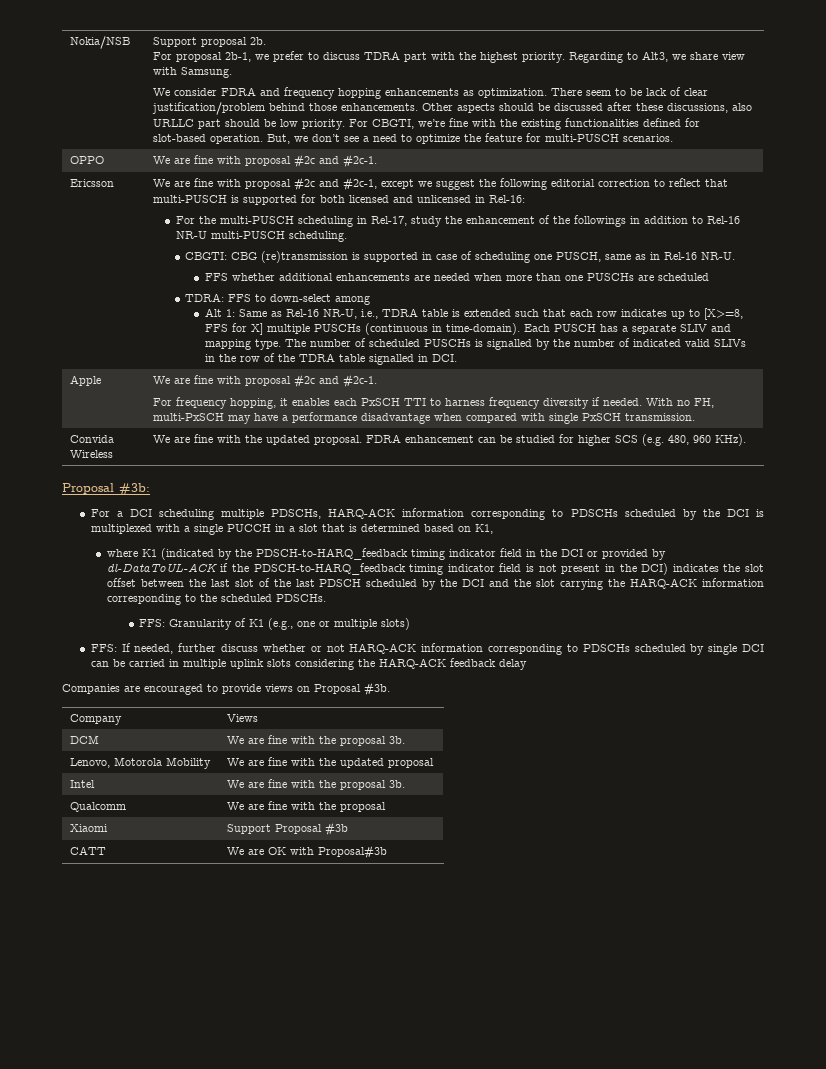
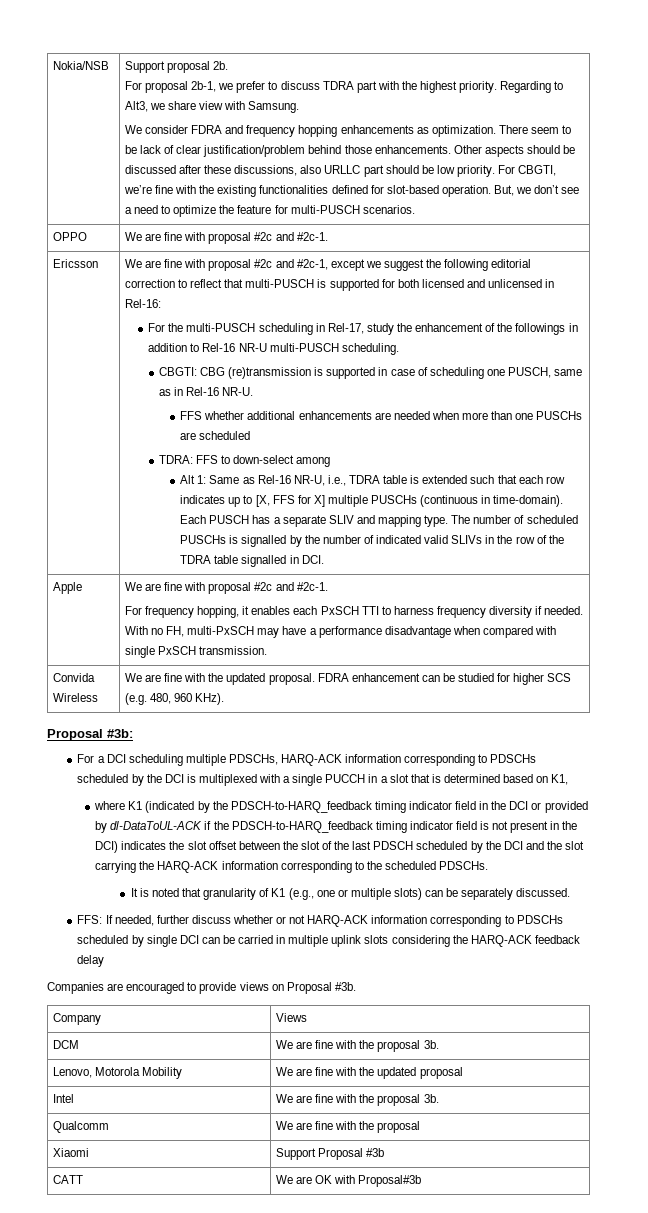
[703,308,743,320] [X>=8, -> [255,495,270,507] [X,
[210,579,230,587] last -> (298, 845) none
[138,619,232,630] FFS: Granularity -> [130,888,257,900] It is noted that granularity
(410, 624) none -> [425,888,571,900] can be separately discussed.

